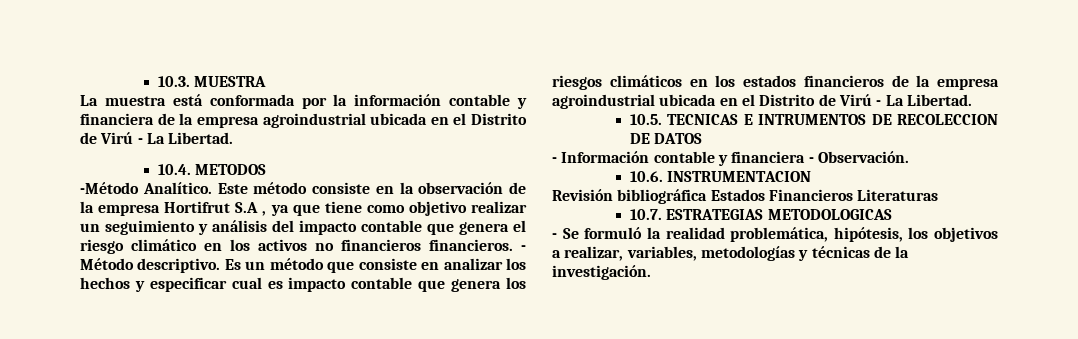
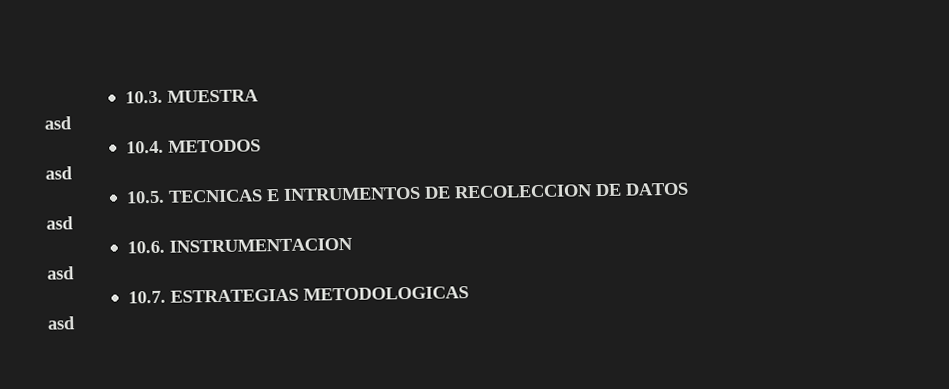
[80,94,527,109] [80,113,527,128] [80,132,234,144] [158,164,267,175] [80,182,526,194] [80,201,527,216] [80,220,526,235] [80,239,526,254] [80,258,527,273] [80,277,527,292] [552,75,999,90] [552,94,972,109] La muestra está conformada por la información contable y financiera de la empresa agroindustrial ubicada en el Distrito de Virú - La Libertad. // 10.4. METODOS // -Método Analítico. Este método consiste en la observación de la empresa Hortifrut S.A , ya que tiene como objetivo realizar un seguimiento y análisis del impacto contable que genera el riesgo climático en los activos no financieros financieros. - Método descriptivo. Es un método que consiste en analizar los hechos y especificar cual es impacto contable que genera los riesgos climáticos en los estados financieros de la empresa agroindustrial ubicada en el Distrito de Virú - La Libertad. -> [44,116,72,130] [125,139,261,154] [45,166,73,180] asd // 10.4. METODOS // asd
[552,151,909,166] [630,171,812,182] [552,189,939,204] [630,209,892,220] [552,227,998,242] [552,246,910,261] [552,265,651,280] - Información contable y financiera - Observación. // 10.6. INSTRUMENTACION // Revisión bibliográfica Estados Financieros Literaturas // 10.7. ESTRATEGIAS METODOLOGICAS // - Se formuló la realidad problemática, hipótesis, los objetivos a realizar, variables, metodologías y técnicas de la investigación. -> [46,216,74,230] [126,237,353,254] [47,266,75,280] [127,286,469,304] [47,316,76,330] asd // 10.6. INSTRUMENTACION // asd // 10.7. ESTRATEGIAS METODOLOGICAS // asd

